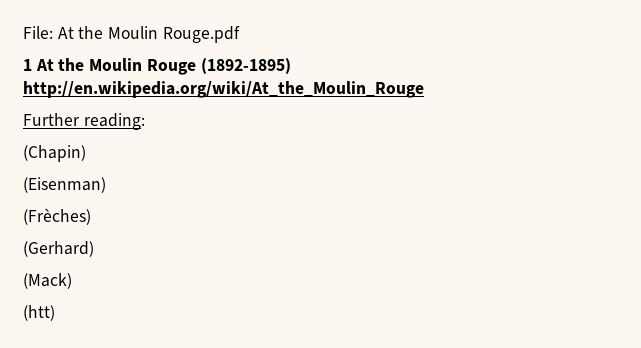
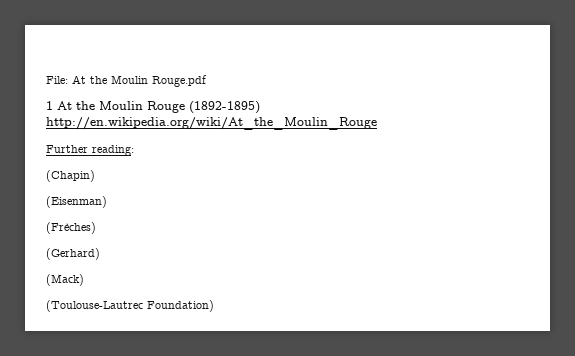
[23,305,55,321] (htt) -> [46,300,214,312] (Toulouse-Lautrec Foundation)

